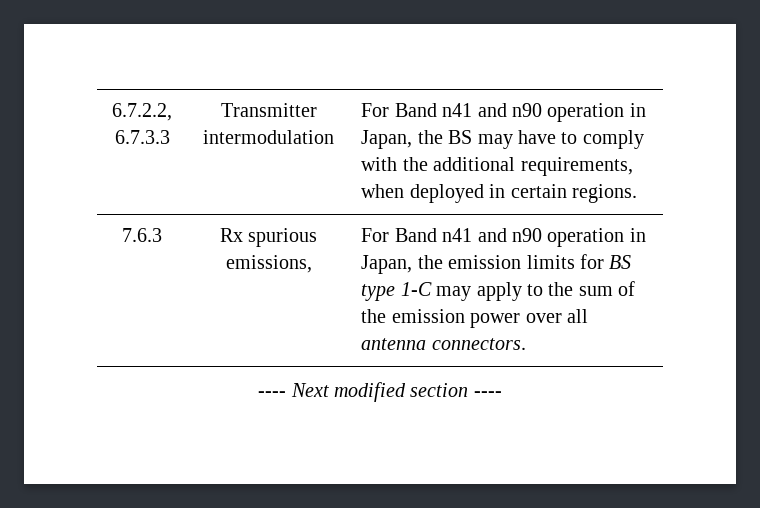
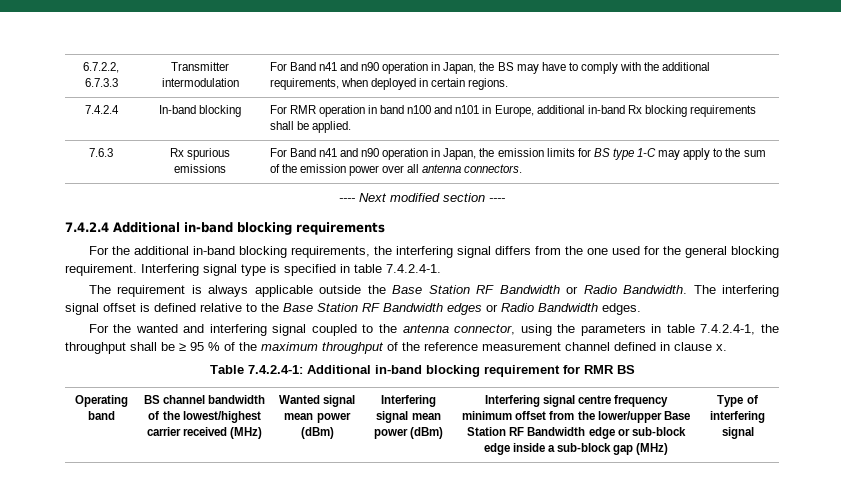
(638, 193) none -> [84,105,119,114] [158,105,242,117] [269,105,757,117] [269,121,351,133] // 7.4.2.4 | In-band blocking | For RMR operation in band n100 and n101 in Europe, additional in-band Rx blocking requirements shall be applied.
[225,255,312,273] emissions, -> [174,164,226,173] emissions
(502, 394) none -> [65,222,385,235] [88,246,780,258] [65,264,441,276] [88,285,780,297] [65,303,641,315] [88,324,779,336] [65,342,727,354] [209,365,635,377] [74,395,128,407] [87,411,115,420] [143,395,266,404] [148,411,261,423] [146,427,263,439] [278,395,356,407] [284,412,351,423] [300,427,334,439] [381,395,436,407] [376,411,441,423] [373,427,444,439] [484,395,669,407] [462,411,690,423] [467,427,686,439] [483,443,669,455] [717,395,758,407] [710,411,765,423] [721,427,754,439] // 7.4.2.4 Additional in-band blocking requirements // For the additional in-band blocking requirements, the interfering signal differs from the one used for the general blocking requirement. Interfering signal type is specified in table 7.4.2.4-1. // The requirement is always applicable outside the Base Station RF Bandwidth or Radio Bandwidth. The interfering signal offset is defined relative to the Base Station RF Bandwidth edges or Radio Bandwidth edges. // For the wanted and interfering signal coupled to the antenna connector, using the parameters in table 7.4.2.4-1, the throughput shall be ≥ 95 % of the maximum throughput of the reference measurement channel defined in clause x. // Table 7.4.2.4-1: Additional in-band blocking requirement for RMR BS // Operating band | BS channel bandwidth of the lowest/highest carrier received (MHz) | Wanted signal mean power (dBm) | Interfering signal mean power (dBm) | Interfering signal centre frequency minimum offset from the lower/upper Base Station RF Bandwidth edge or sub-block edge inside a sub-block gap (MHz) | Type of interfering signal

